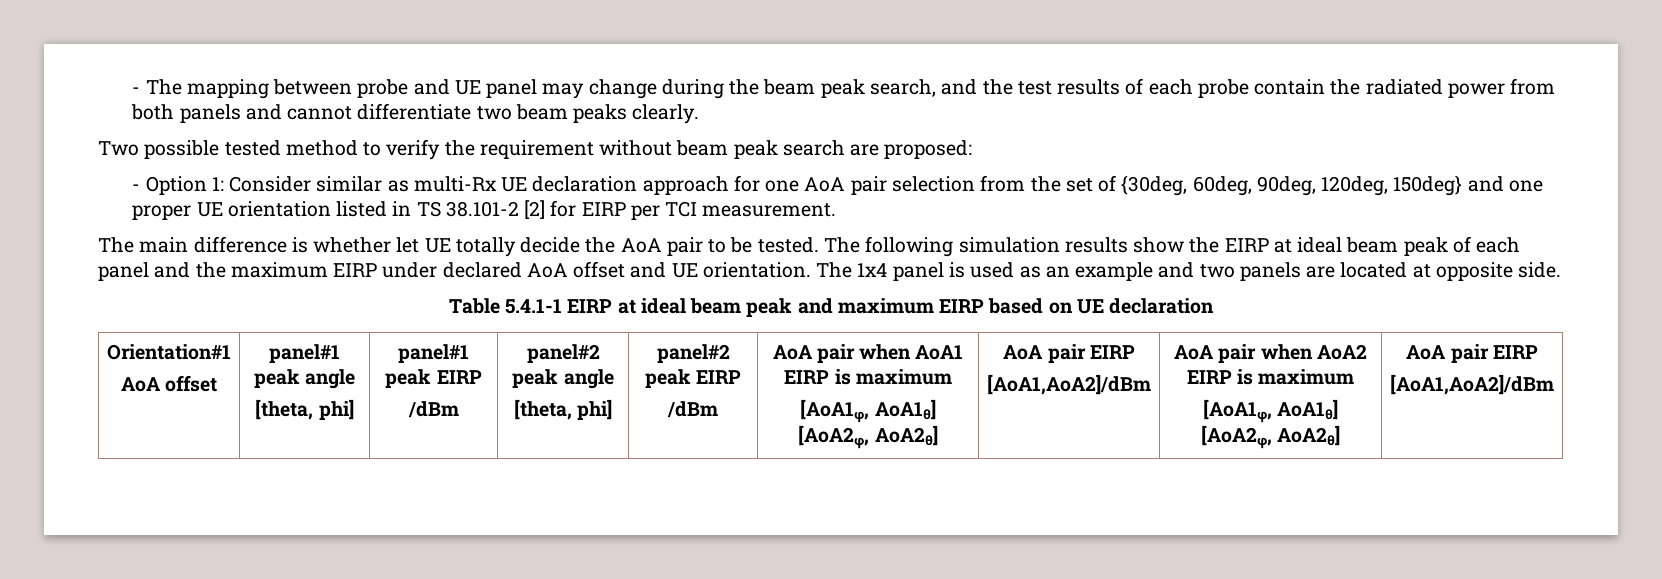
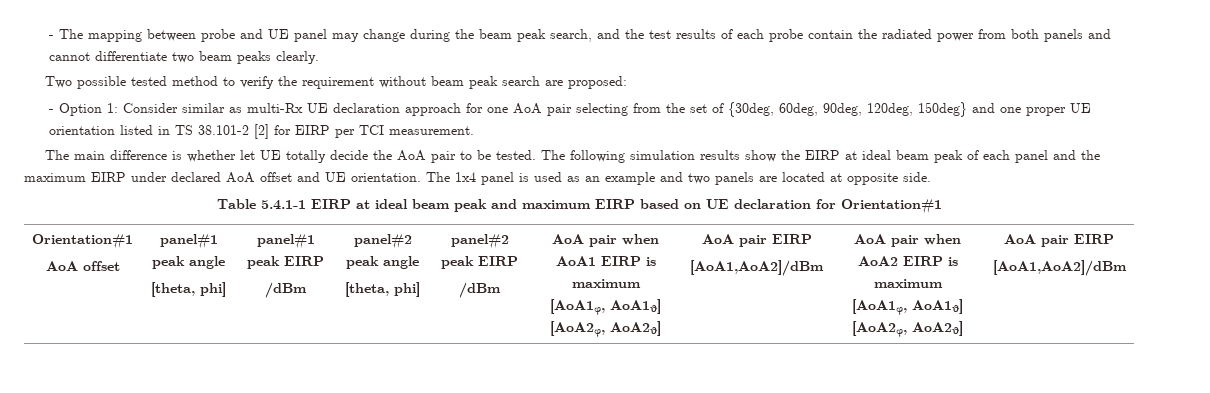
[892,176,976,192] selection -> [576,103,629,116] selecting
(1215, 306) none -> [815,199,942,214] for Orientation#1

